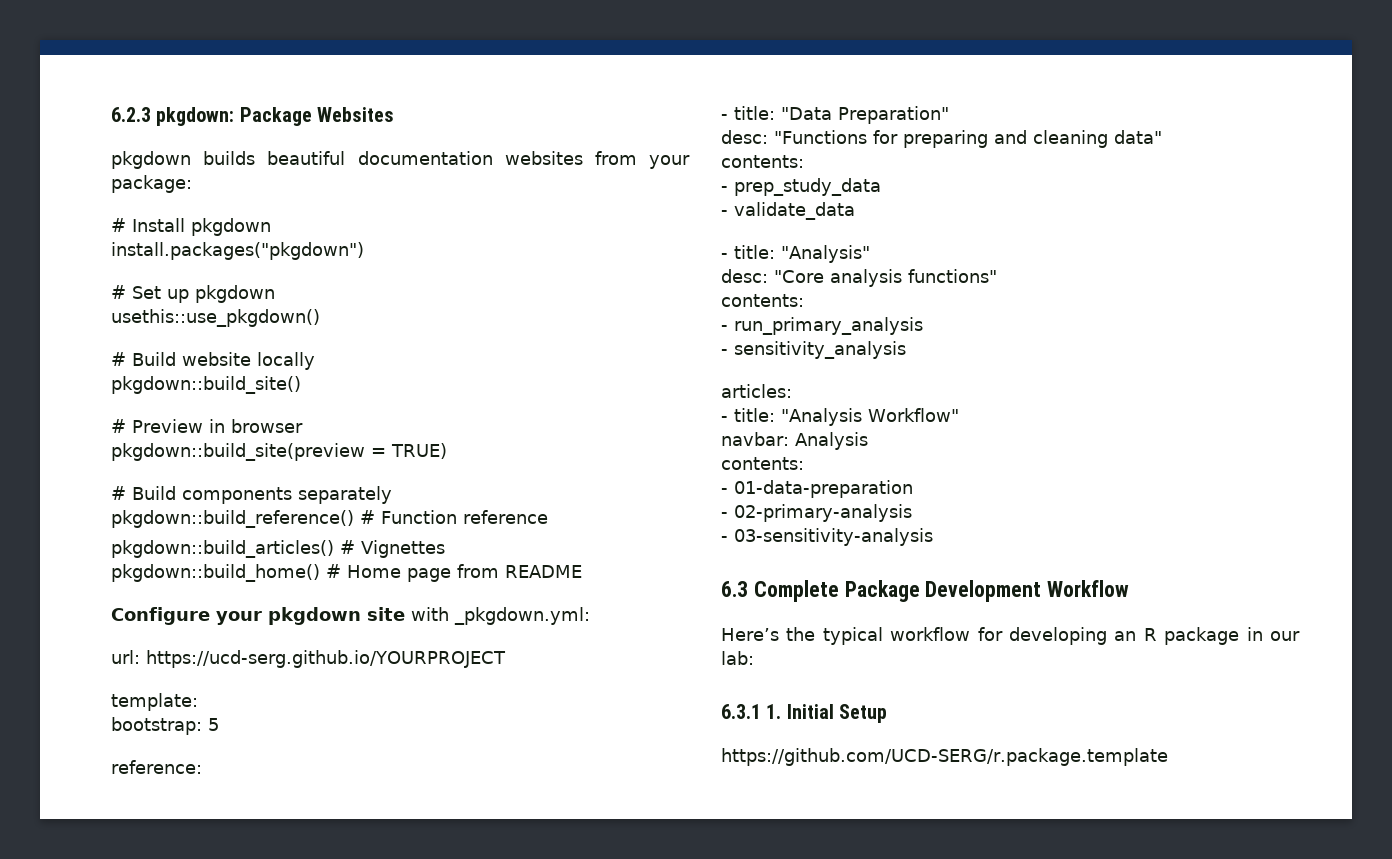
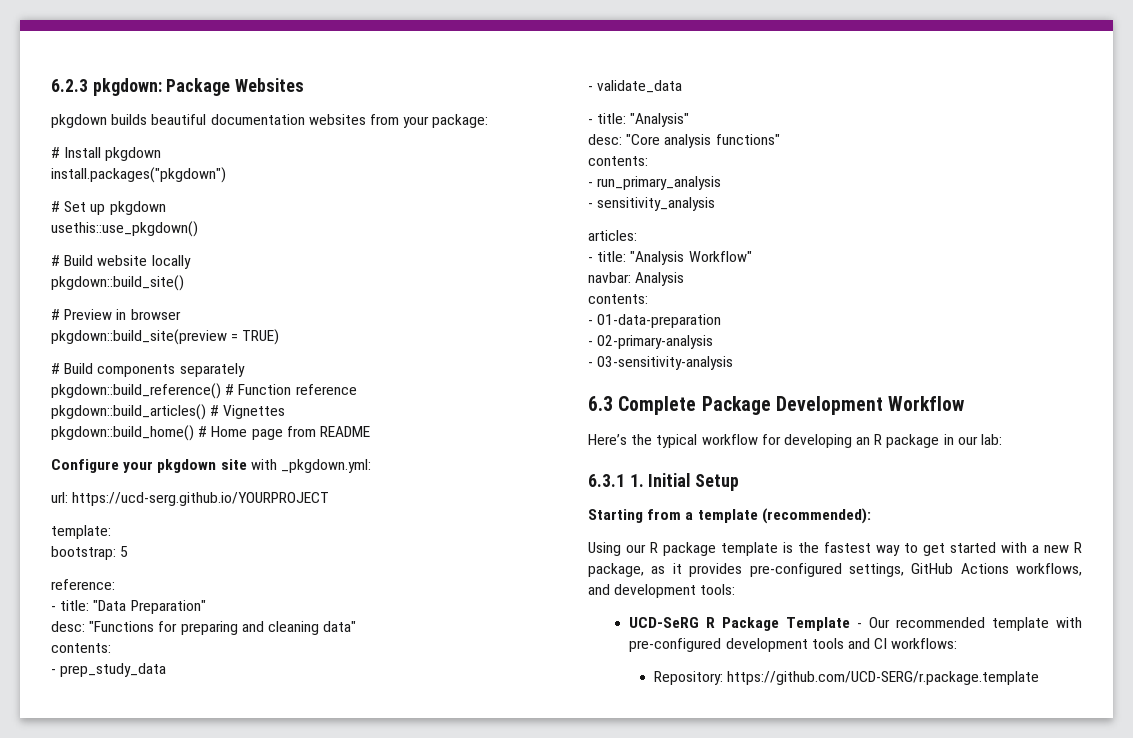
(888, 713) none -> [588,508,871,524] [588,542,1082,556] [588,563,1082,577] [588,584,736,598] [629,617,1082,631] [629,638,958,652] [653,671,723,685] Starting from a template (recommended): // Using our R package template is the fastest way to get started with a new R package, as it provides pre-configured settings, GitHub Actions workflows, and development tools: // UCD-SeRG R Package Template - Our recommended template with pre-configured development tools and CI workflows: // Repository:

